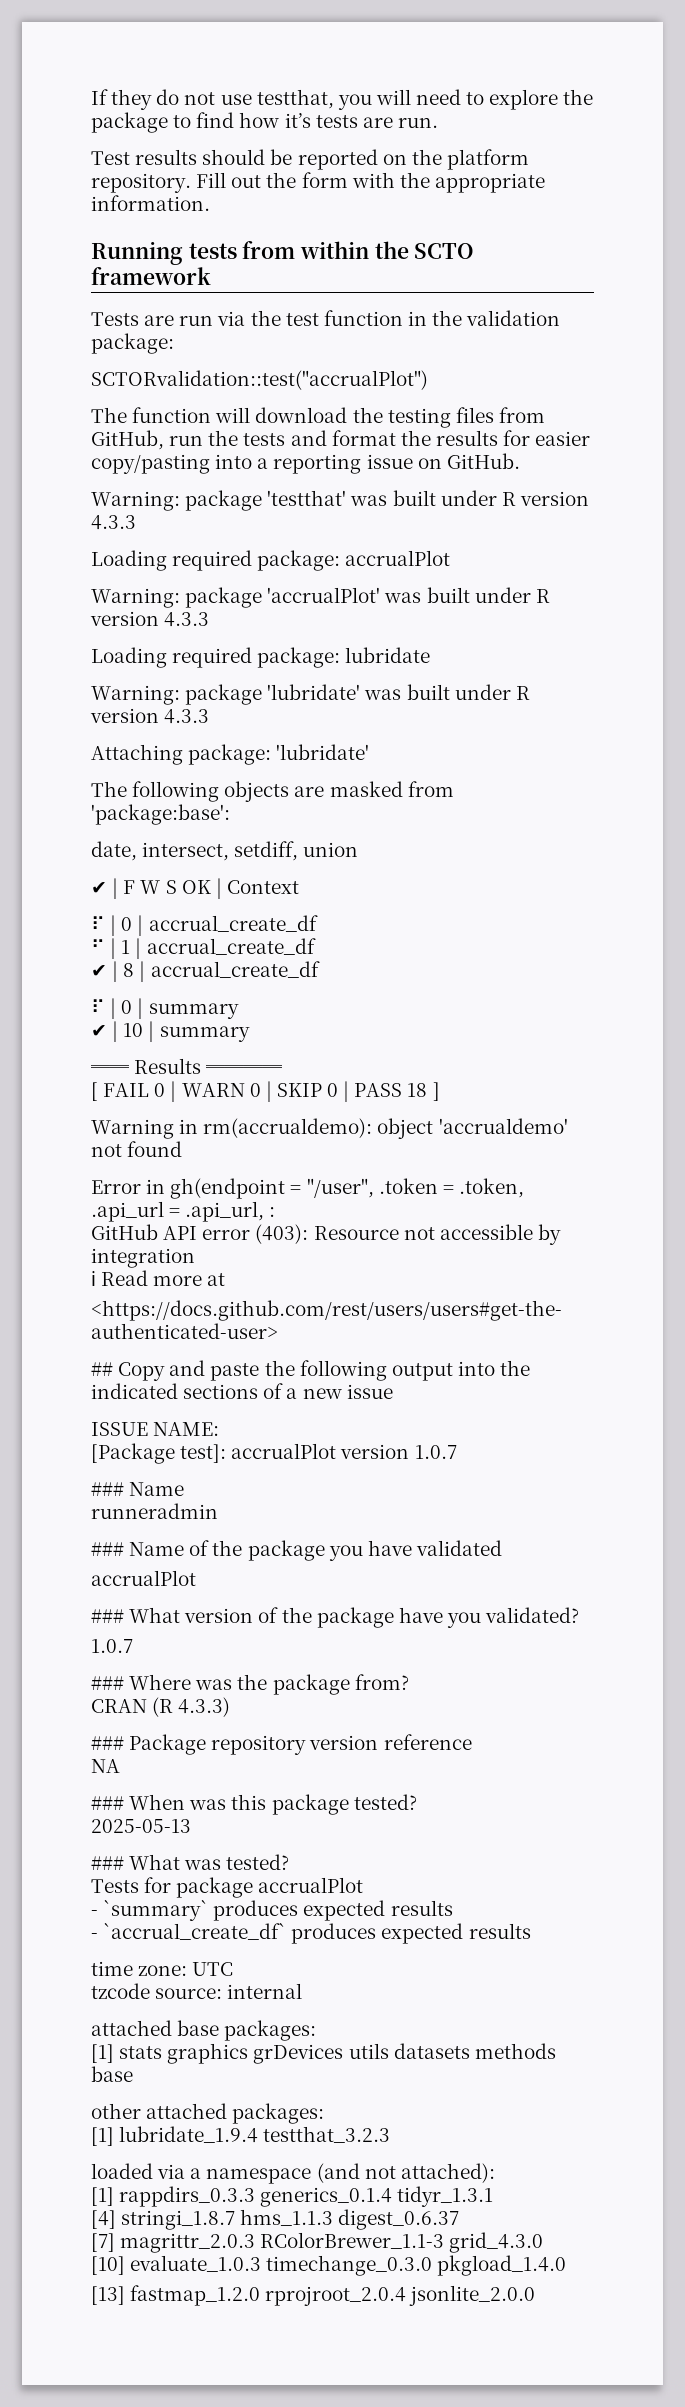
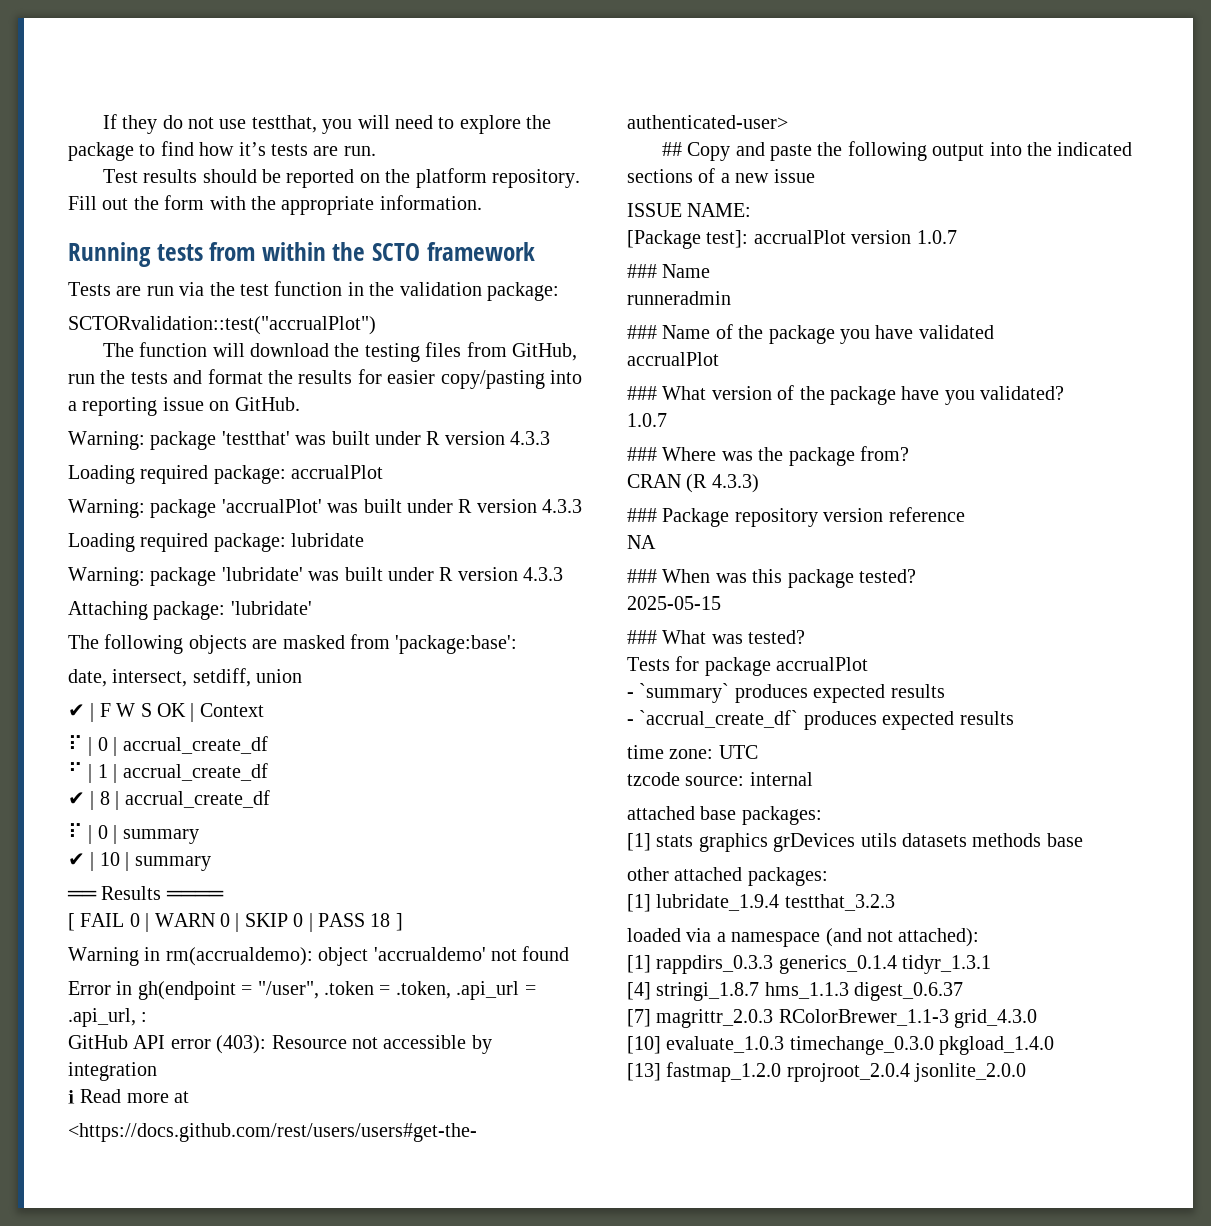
[91,1819,191,1833] 2025-05-13 -> [627,596,721,610] 2025-05-15

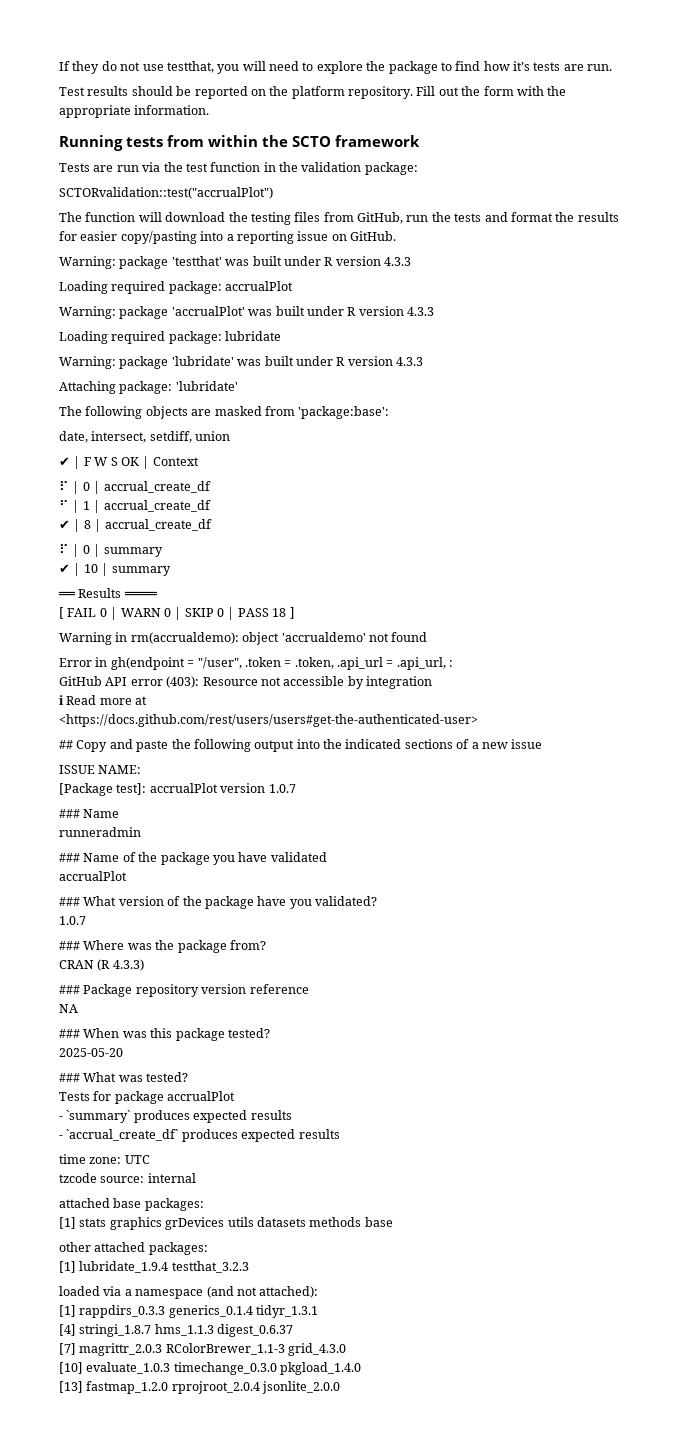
[627,596,721,610] 2025-05-15 -> [59,1048,123,1057] 2025-05-20

